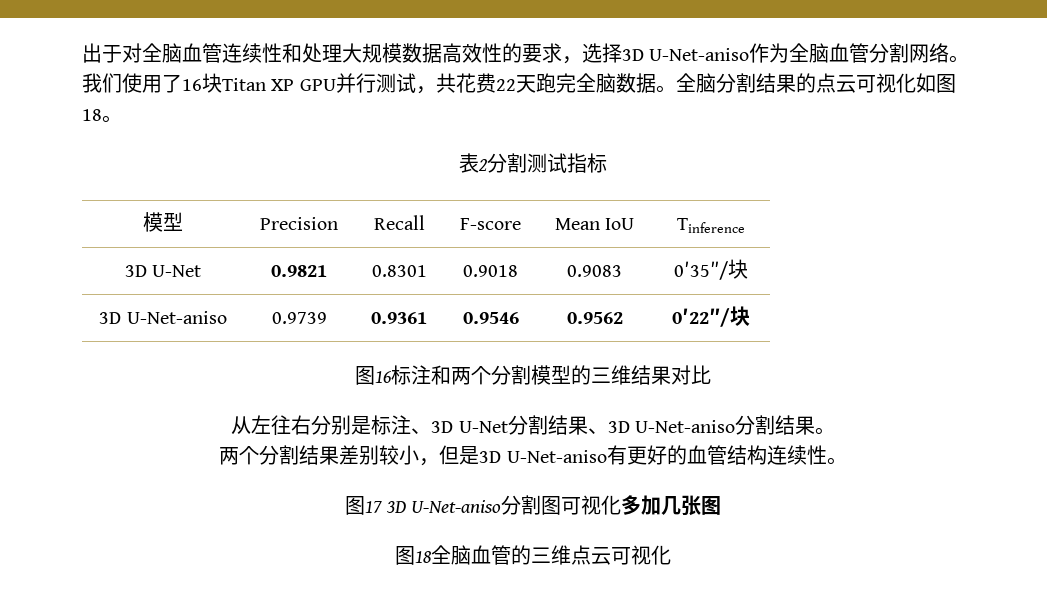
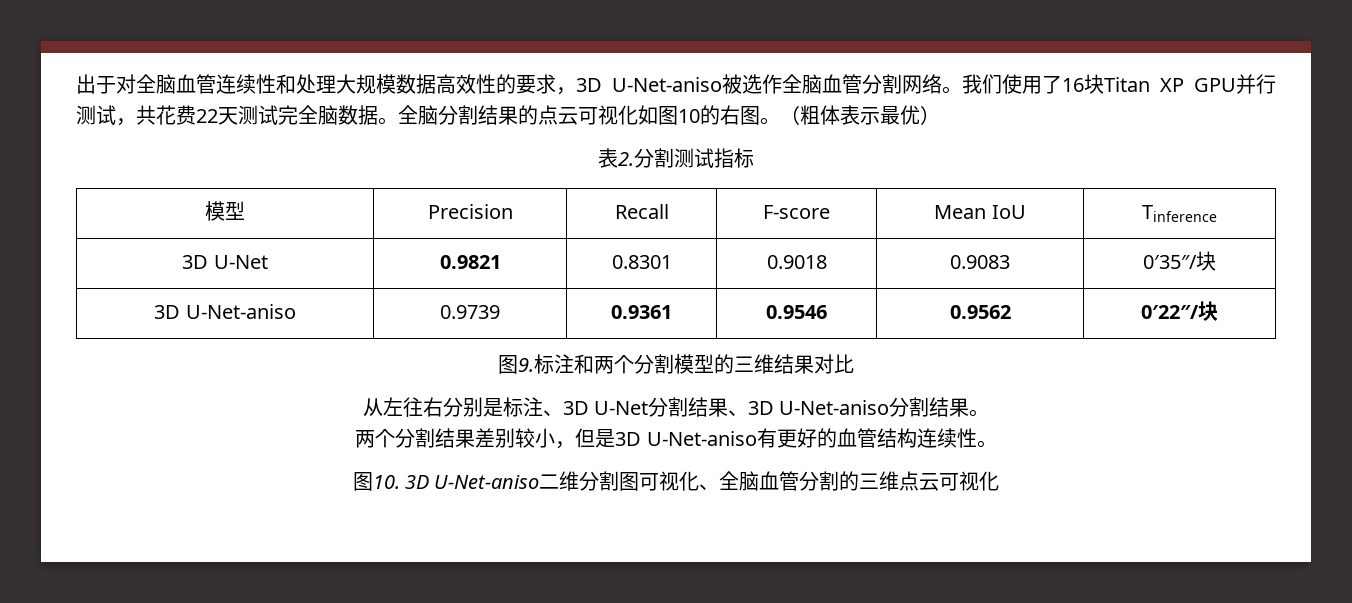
[582,43,790,63] 选择3D U-Net-aniso作为 -> [576,74,782,94] 3D U-Net-aniso被选作
[535,73,556,93] 跑 -> [238,105,278,125] 测试
[82,109,122,123] [459,153,487,173] 18。 // 表2 -> [678,105,940,125] [598,148,634,168] 10的右图。（粗体表示最优） // 表2.
[375,371,392,383] 16 -> [518,358,534,372] 9.
[365,500,501,513] 17 3D U-Net-aniso -> [372,471,580,491] 10. 3D U-Net-aniso二维
[620,495,721,516] [395,545,511,565] 多加几张图 // 图18全脑血管 -> [699,471,840,491] 、全脑血管分割

